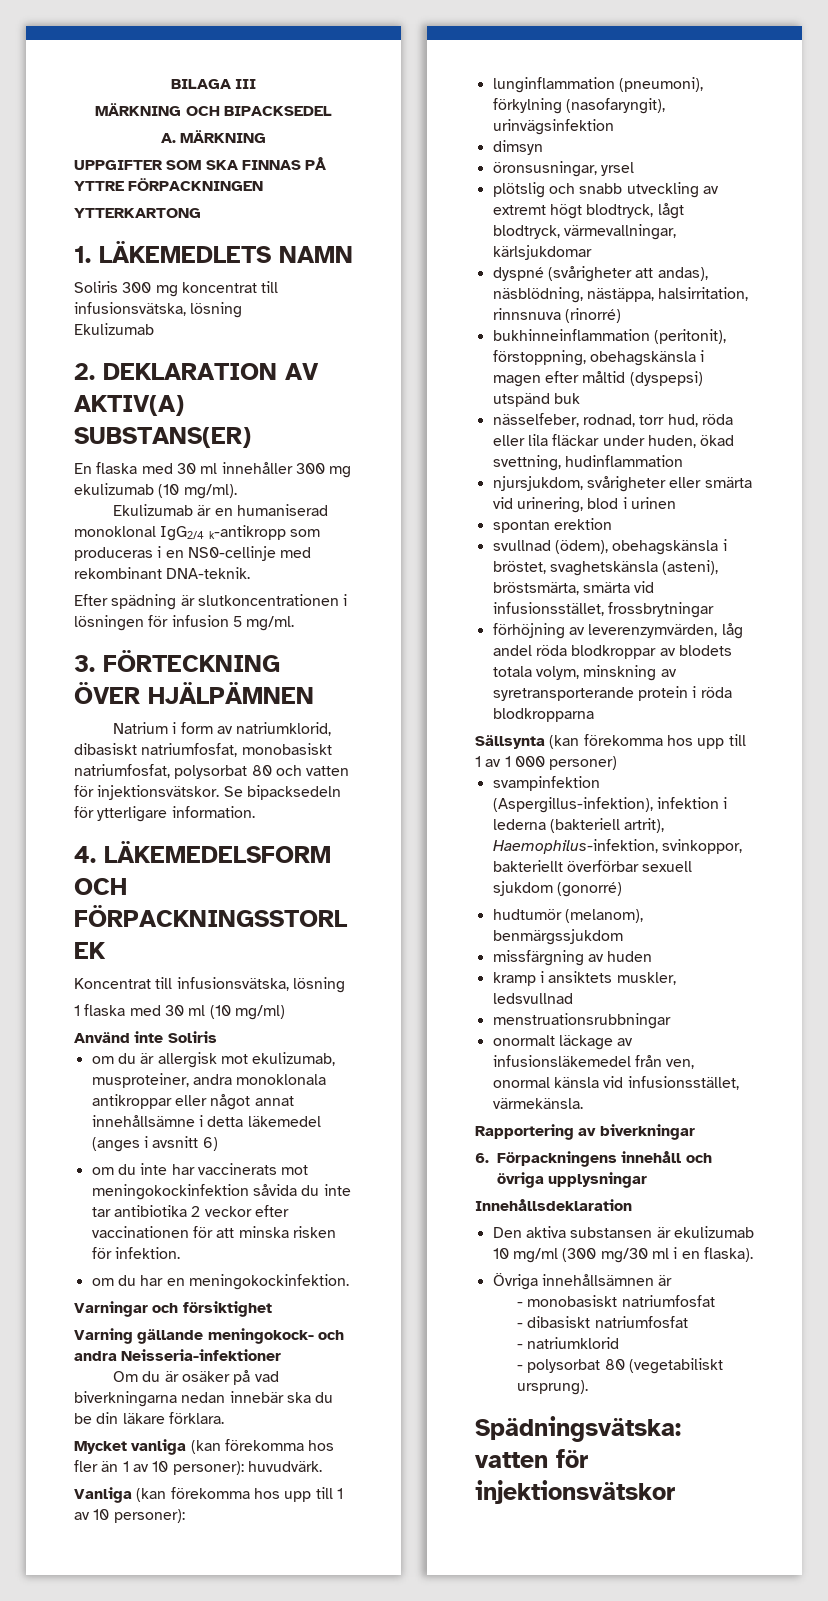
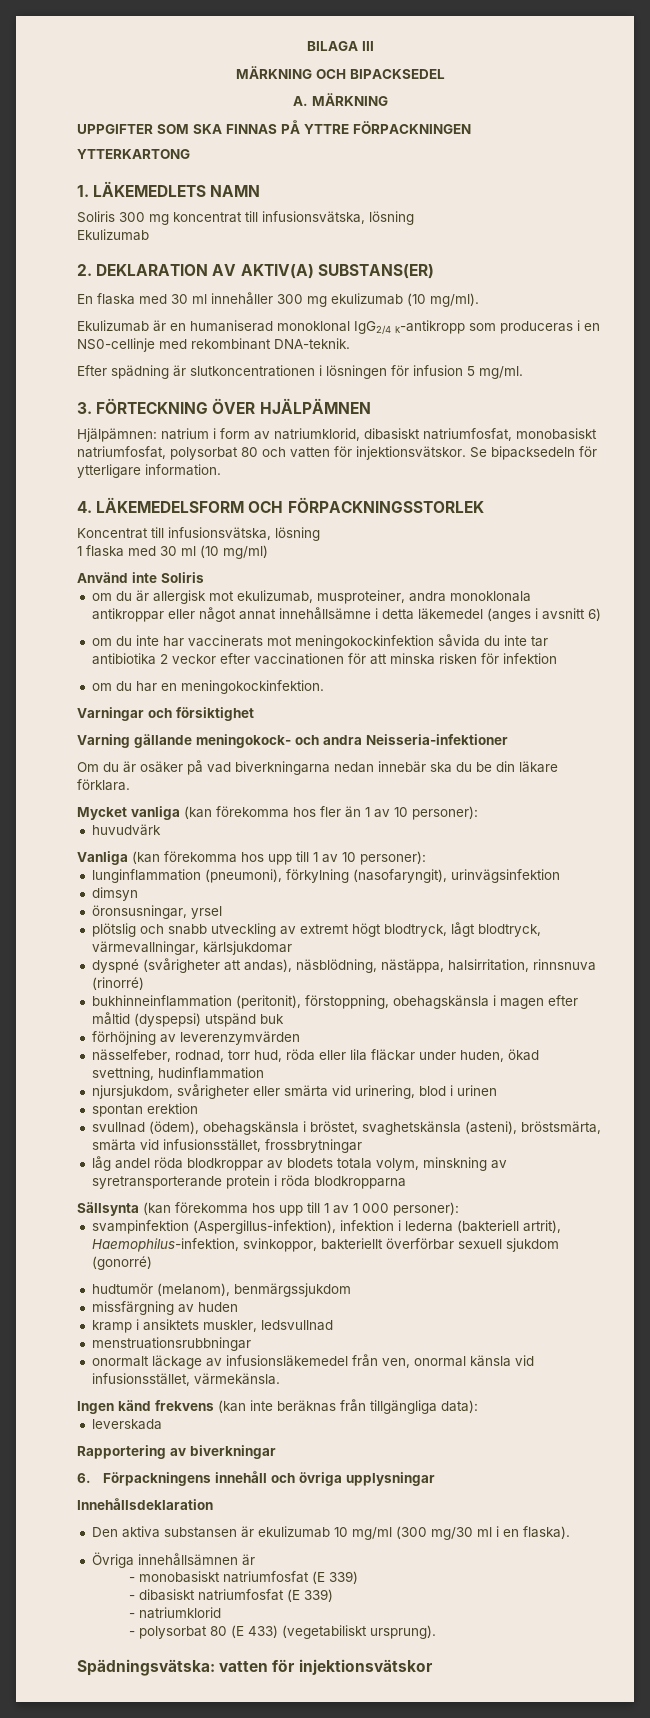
[112,722,168,734] Natrium -> [77,428,209,442] Hjälpämnen: natrium
[114,1247,180,1259] infektion. -> [502,653,557,664] infektion
[247,1461,322,1472] huvudvärk. -> [91,824,161,836] // huvudvärk
(580, 398) none -> [91,1031,300,1045] // förhöjning av leverenzymvärden
[492,623,718,639] förhöjning av leverenzymvärden, -> (362, 1146) none
[549,756,618,770] personer) -> [393,1202,459,1216] personer):
(583, 1103) none -> [77,1399,478,1414] [91,1419,162,1430] // Ingen känd frekvens (kan inte beräknas från tillgängliga data): // leverskada
(715, 1301) none -> [312,1571,359,1584] (E 339)
(688, 1322) none -> [287,1589,334,1602] (E 339)
(625, 1364) none -> [231,1625,279,1638] (E 433)

